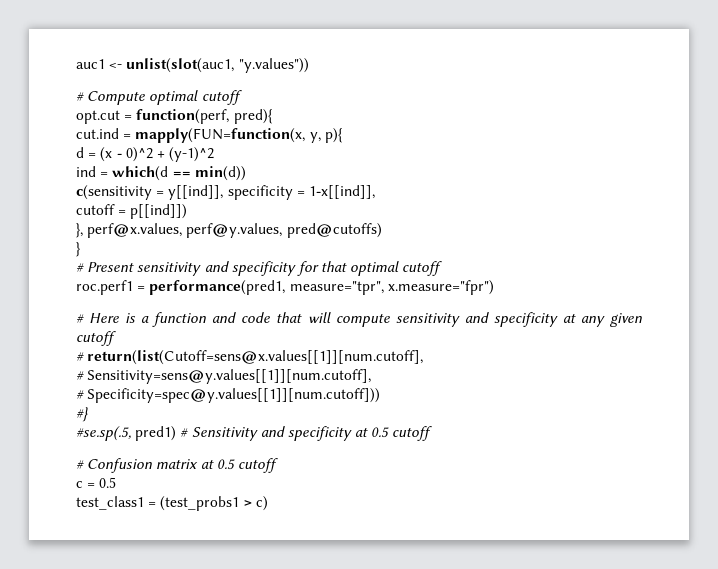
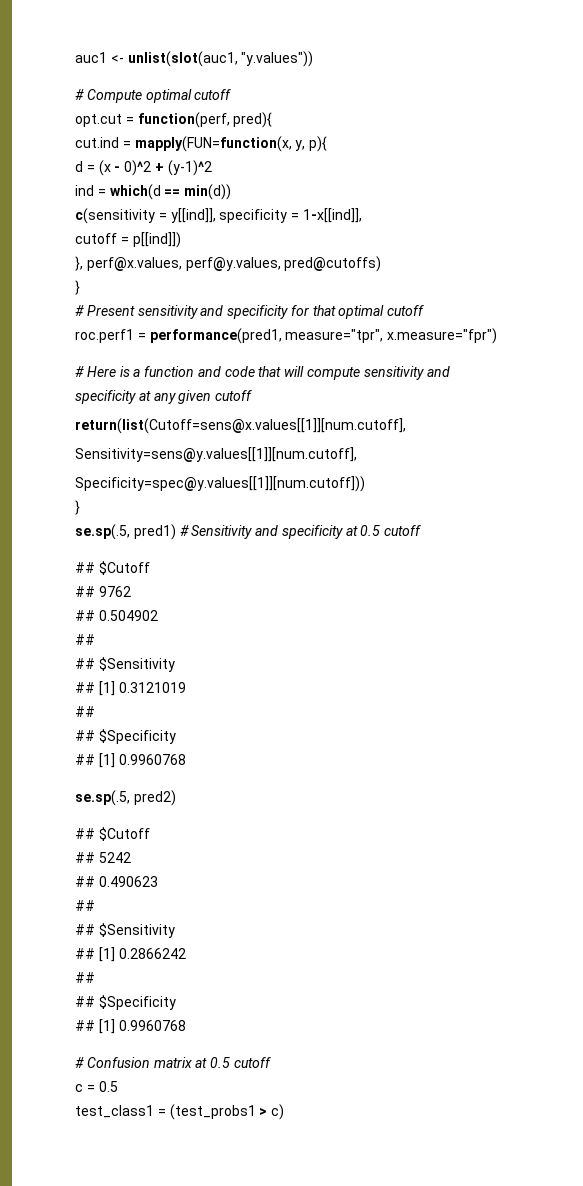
[76,352,84,361] # -> (253, 395) none
[76,371,84,380] # -> (406, 426) none
[76,390,84,399] # -> (357, 454) none
[76,407,88,422] [76,426,131,441] #} // #se.sp(.5, -> [75,500,80,515] [75,524,130,540] } // se.sp(.5,
(433, 433) none -> [75,561,150,575] [75,586,131,597] [75,610,158,621] [75,634,95,645] [75,657,175,672] [75,681,186,696] [75,706,95,717] [75,729,176,744] [75,753,186,768] [75,790,176,806] [75,827,150,841] [75,852,131,863] [75,876,158,887] [75,900,95,911] [75,923,175,938] [75,947,186,962] [75,972,95,983] [75,995,176,1010] [75,1019,186,1034] // ## $Cutoff // ## 9762 // ## 0.504902 // ## // ## $Sensitivity // ## [1] 0.3121019 // ## // ## $Specificity // ## [1] 0.9960768 // se.sp(.5, pred2) // ## $Cutoff // ## 5242 // ## 0.490623 // ## // ## $Sensitivity // ## [1] 0.2866242 // ## // ## $Specificity // ## [1] 0.9960768

